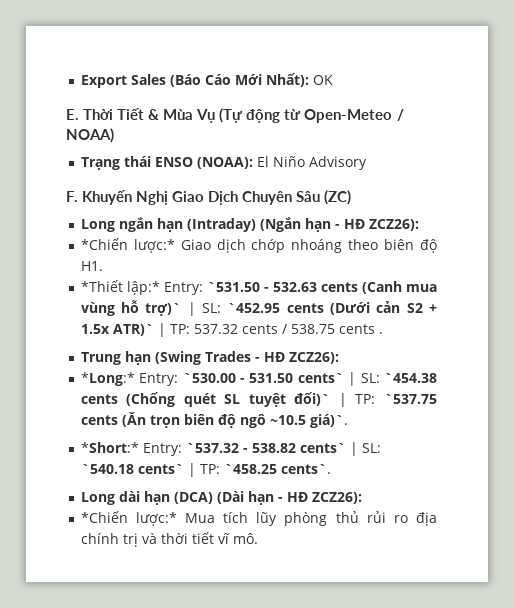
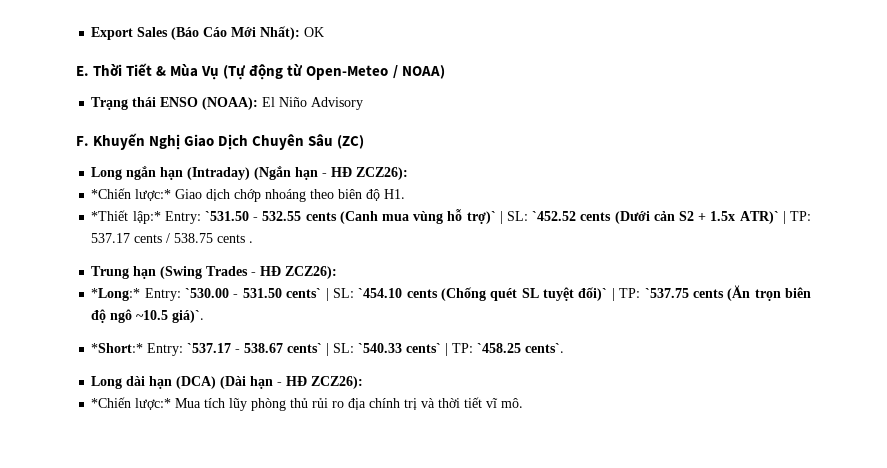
[272,282,317,292] 532.63 -> [262,211,302,221] 532.55
[227,303,281,313] `452.95 -> [532,211,577,221] `452.52
[193,324,238,334] 537.32 -> [91,233,131,243] 537.17
[384,373,438,383] `454.38 -> [358,288,403,298] `454.10
[185,442,381,456] [80,464,134,474] `537.32 - 538.82 cents` | SL: `540.18 -> [187,343,403,356] `537.17 - 538.67 cents` | SL: `540.33

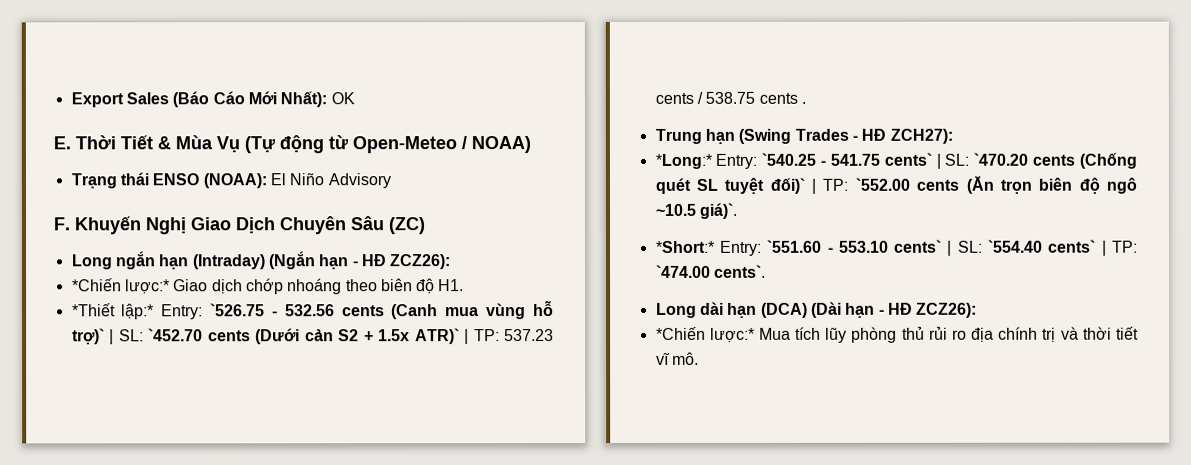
[205,211,302,221] `531.50 - 532.55 -> [210,303,335,317] `526.75 - 532.56
[532,211,577,221] `452.52 -> [148,328,204,342] `452.70
[91,233,131,243] 537.17 -> [504,329,554,342] 537.23
[285,266,338,279] ZCZ26): -> [889,128,953,144] ZCH27):
[185,288,403,301] `530.00 - 531.50 cents` | SL: `454.10 -> [761,152,1029,169] `540.25 - 541.75 cents` | SL: `470.20
[644,288,689,298] `537.75 -> [854,177,910,191] `552.00
[187,343,403,356] `537.17 - 538.67 cents` | SL: `540.33 -> [767,239,1044,256] `551.60 - 553.10 cents` | SL: `554.40
[477,343,522,353] `458.25 -> [655,264,711,278] `474.00

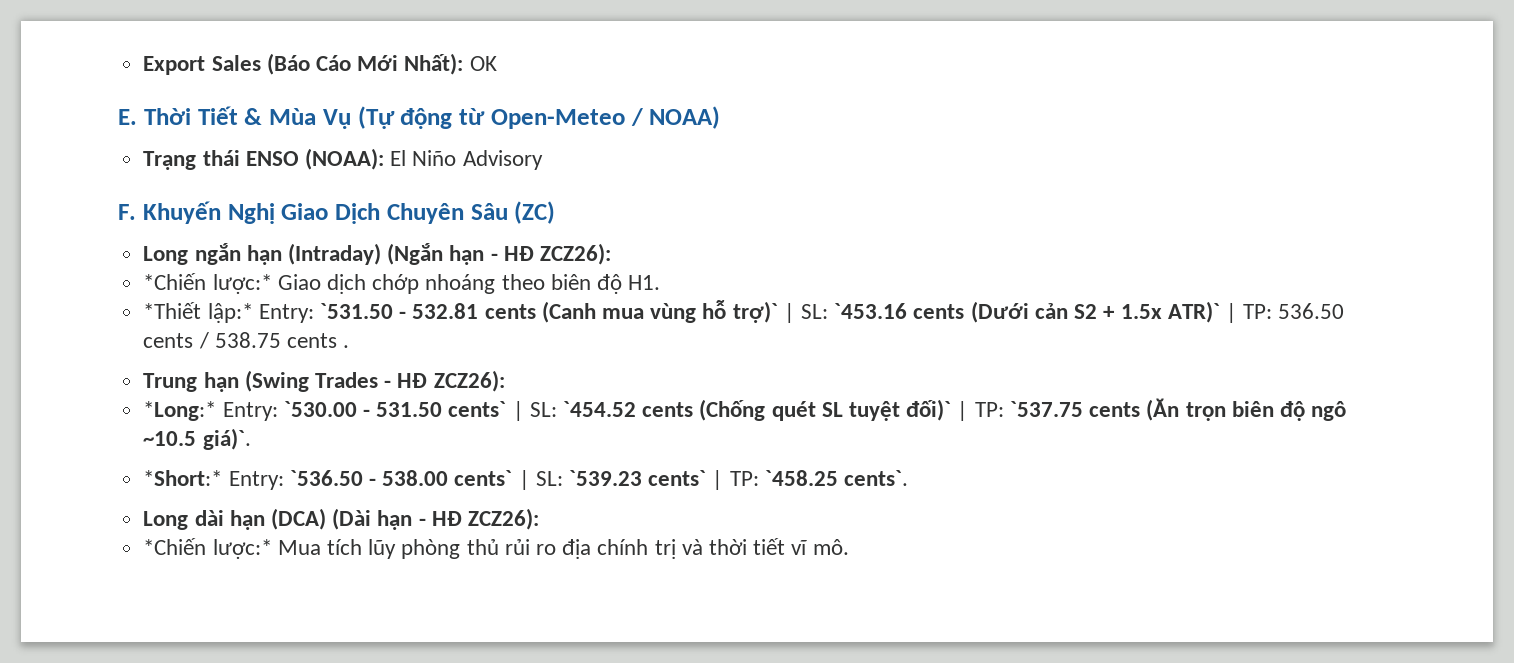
[210,303,335,317] `526.75 - 532.56 -> [319,303,479,319] `531.50 - 532.81
[148,328,204,342] `452.70 -> [834,303,908,319] `453.16
[504,329,554,342] 537.23 -> [1278,303,1345,319] 536.50
[889,128,953,144] ZCH27): -> [433,370,505,392] ZCZ26):
[761,152,1029,169] `540.25 - 541.75 cents` | SL: `470.20 -> [283,401,636,421] `530.00 - 531.50 cents` | SL: `454.52
[854,177,910,191] `552.00 -> [1009,401,1083,417] `537.75
[767,239,1044,256] `551.60 - 553.10 cents` | SL: `554.40 -> [289,470,642,490] `536.50 - 538.00 cents` | SL: `539.23
[655,264,711,278] `474.00 -> [764,470,838,486] `458.25

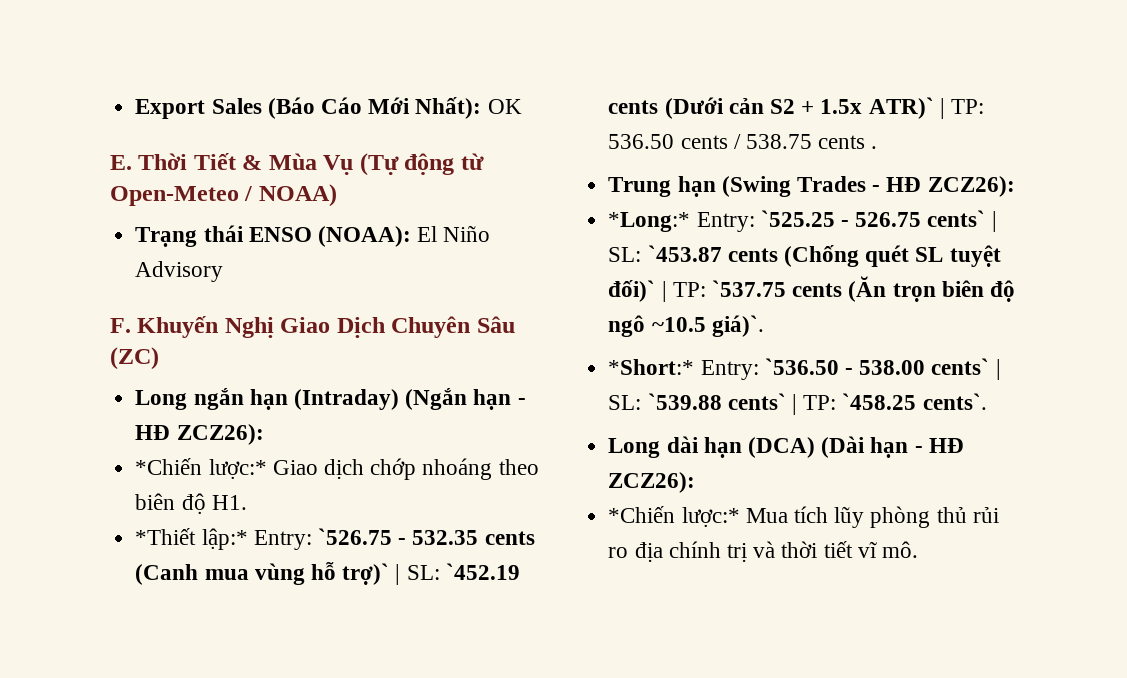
[319,303,479,319] `531.50 - 532.81 -> [317,528,479,545] `526.75 - 532.35
[834,303,908,319] `453.16 -> [445,563,520,580] `452.19
[283,401,636,421] `530.00 - 531.50 cents` | SL: `454.52 -> [760,210,997,232] [608,245,722,262] `525.25 - 526.75 cents` | SL: `453.87
[568,470,642,486] `539.23 -> [647,393,722,410] `539.88

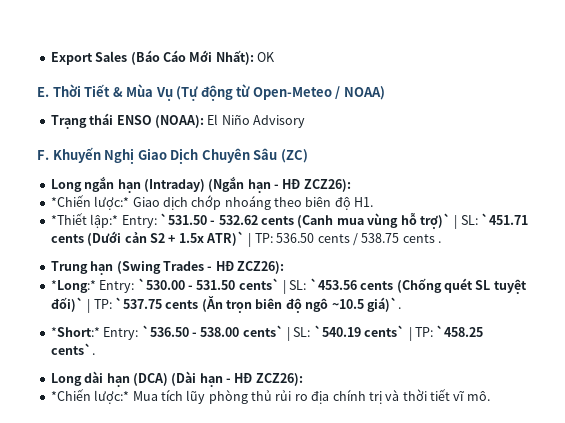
[317,528,479,545] `526.75 - 532.35 -> [159,213,258,225] `531.50 - 532.62
[445,563,520,580] `452.19 -> [481,213,528,225] `451.71
[760,210,997,232] [608,245,722,262] `525.25 - 526.75 cents` | SL: `453.87 -> [137,278,357,294] `530.00 - 531.50 cents` | SL: `453.56
[647,393,722,410] `539.88 -> [313,325,361,337] `540.19

